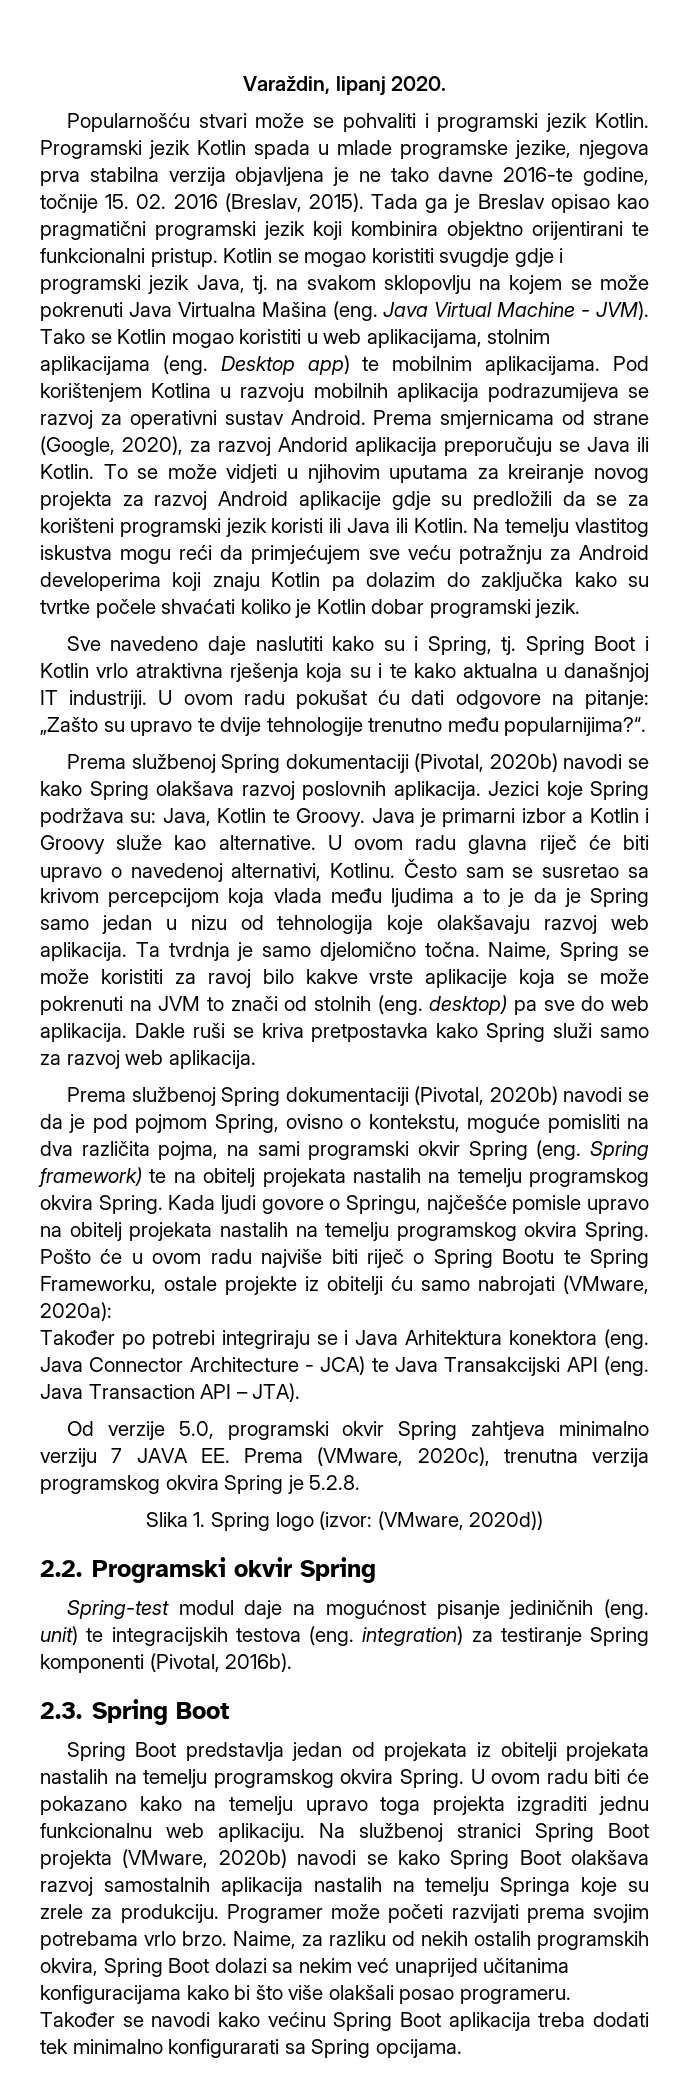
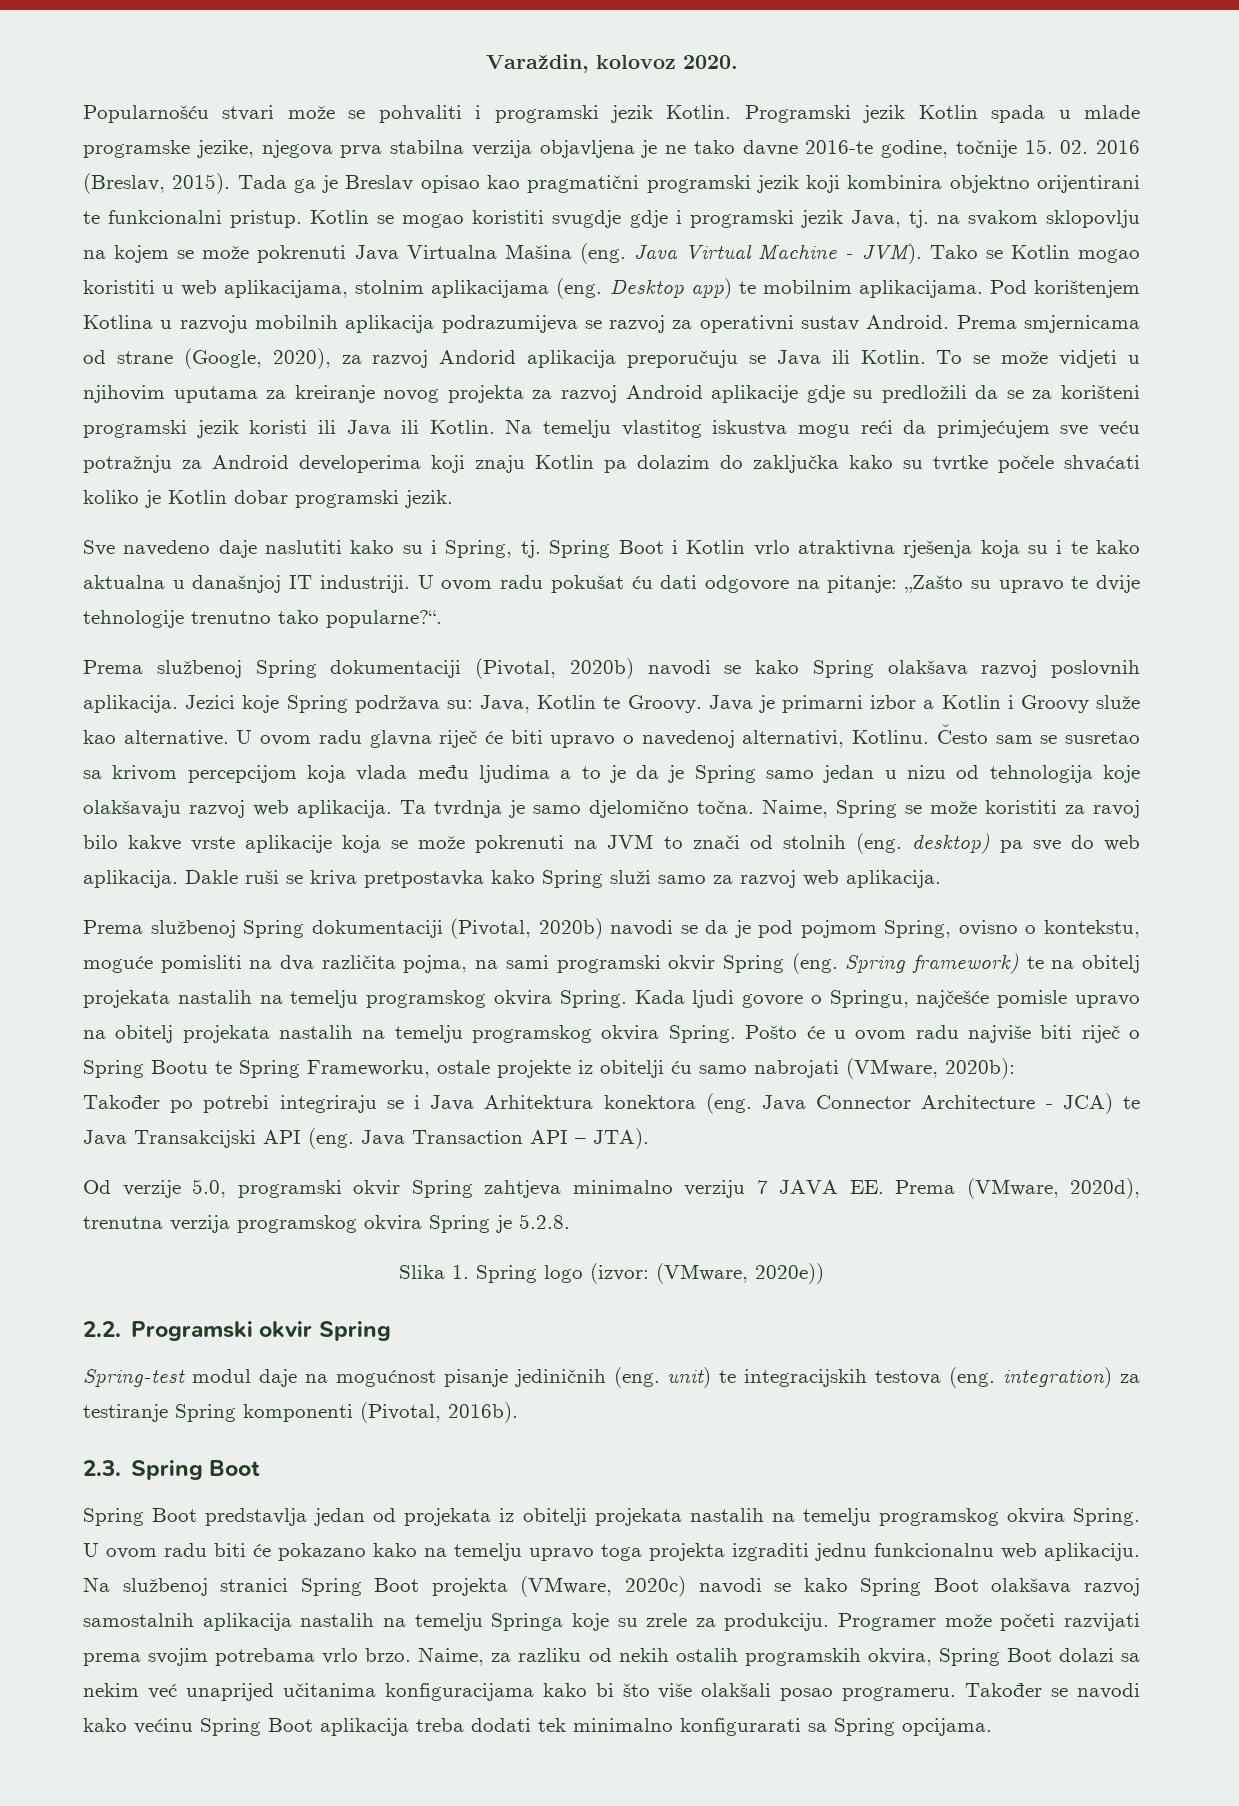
[335,76,386,96] lipanj -> [595,55,676,69] kolovoz
[447,717,647,736] među popularnijima?“. -> [278,610,442,628] tako popularne?“.
[40,1302,112,1321] 2020a): -> [945,1058,1015,1079] 2020b):
[417,1447,490,1466] 2020c), -> [1070,1178,1140,1199] 2020d),
[469,1511,544,1530] 2020d)) -> [755,1263,824,1284] 2020e))
[218,1849,287,1868] 2020b) -> [624,1576,686,1597] 2020c)

